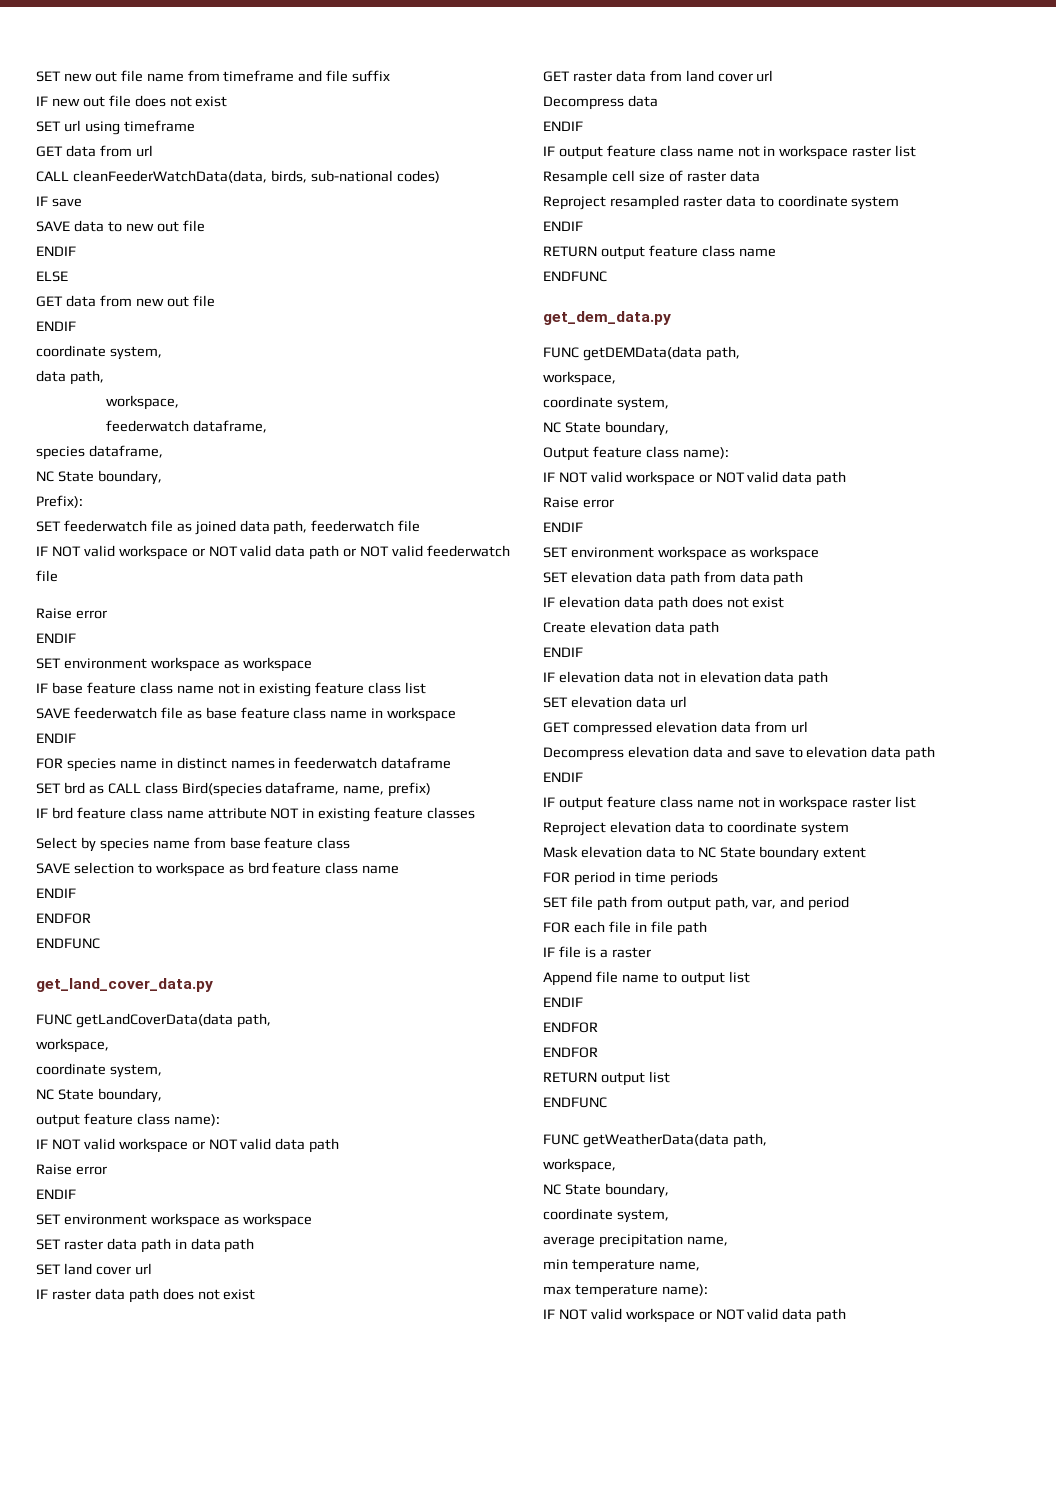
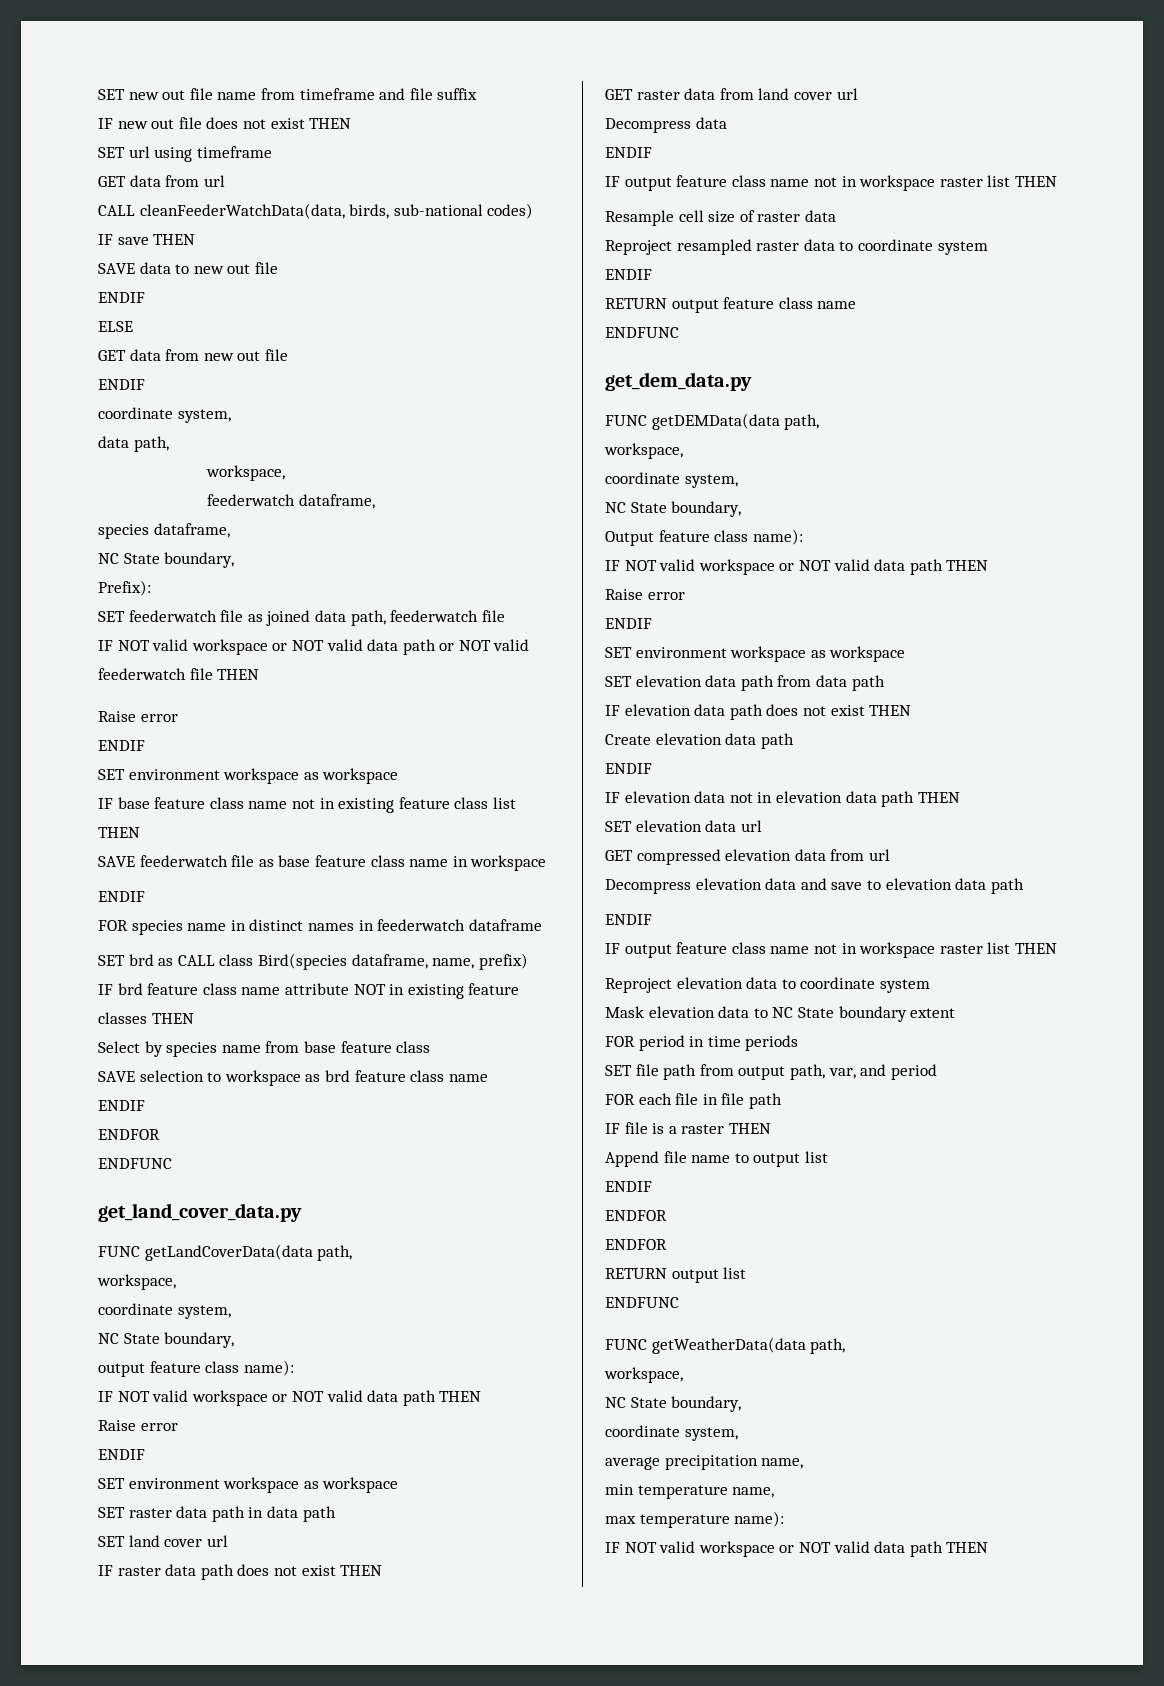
(228, 101) none -> [309,118,352,129] THEN
(82, 202) none -> [153,234,196,245] THEN
(58, 576) none -> [217,669,260,680] THEN
(427, 688) none -> [98,827,140,838] THEN
(476, 813) none -> [151,1013,194,1024] THEN
(340, 1145) none -> [439,1391,482,1402] THEN
(256, 1294) none -> [340,1565,383,1576] THEN
(917, 151) none -> [1014,176,1057,187] THEN
(847, 478) none -> [946,560,989,571] THEN
(785, 602) none -> [869,705,912,716] THEN
(829, 678) none -> [917,792,960,803] THEN
(917, 802) none -> [1014,943,1057,954] THEN
(651, 952) none -> [728,1123,771,1134] THEN
(847, 1315) none -> [946,1542,989,1553] THEN

